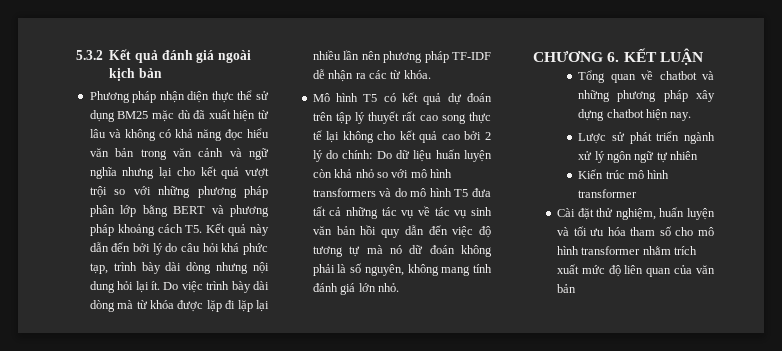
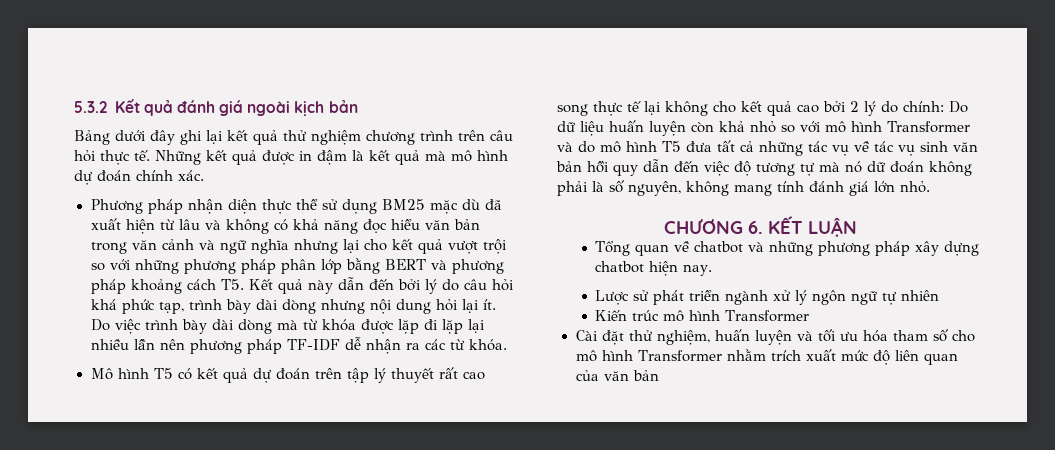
(162, 73) none -> [74,130,513,145] [74,150,508,165] [74,170,204,185] // Bảng dưới đây ghi lại kết quả thử nghiệm chương trình trên câu hỏi thực tế. Những kết quả được in đậm là kết quả mà mô hình dự đoán chính xác.
[312,188,376,197] transformers -> [886,121,971,133] Transformer
[578,189,638,198] transformer -> [725,310,810,322] Transformer
[581,246,641,255] transformer -> [637,350,722,362] Transformer

